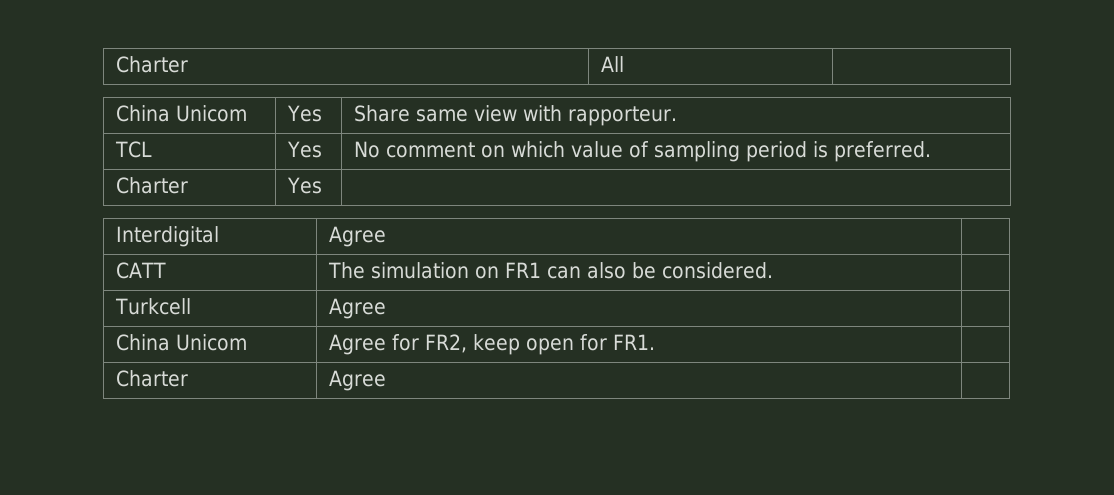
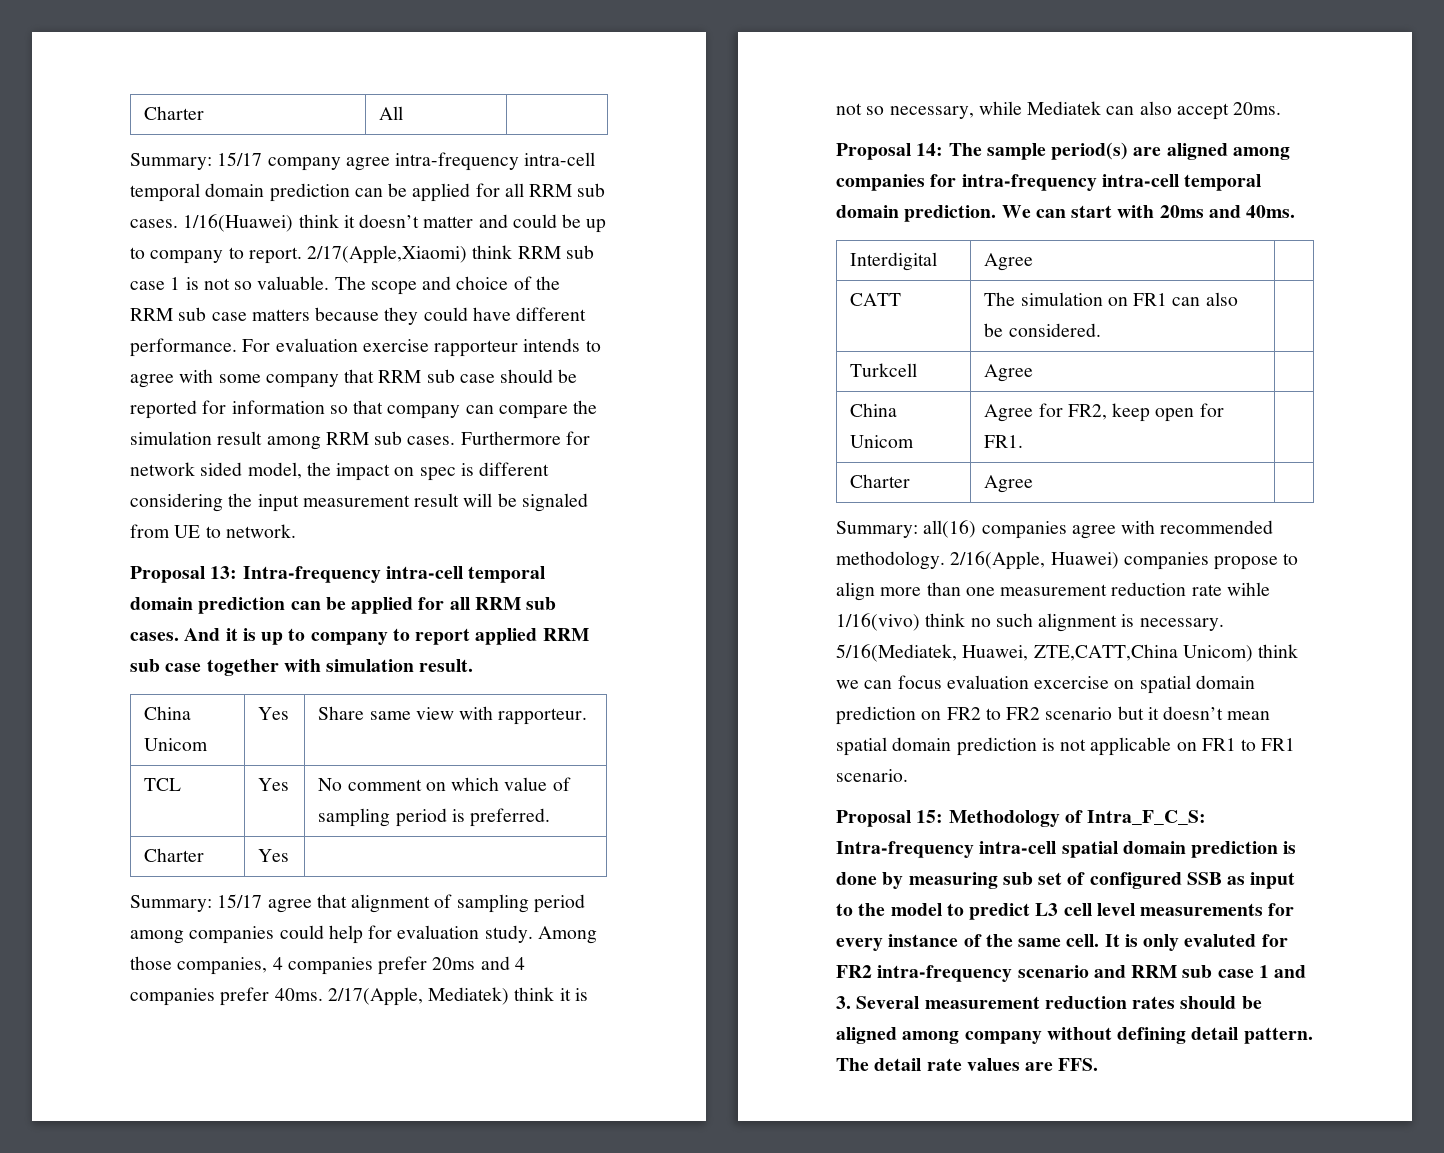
(624, 64) none -> [130,152,596,171] [130,183,606,202] [130,214,607,233] [130,245,594,264] [130,276,560,295] [130,307,587,325] [130,338,601,357] [130,369,578,388] [130,400,598,419] [130,431,590,450] [130,462,550,481] [130,493,588,512] [130,524,296,538] [130,566,546,583] [130,597,557,614] [130,628,589,645] [130,659,474,676] // Summary: 15/17 company agree intra-frequency intra-cell temporal domain prediction can be applied for all RRM sub cases. 1/16(Huawei) think it doesn’t matter and could be up to company to report. 2/17(Apple,Xiaomi) think RRM sub case 1 is not so valuable. The scope and choice of the RRM sub case matters because they could have different performance. For evaluation exercise rapporteur intends to agree with some company that RRM sub case should be reported for information so that company can compare the simulation result among RRM sub cases. Furthermore for network sided model, the impact on spec is different considering the input measurement result will be signaled from UE to network. // Proposal 13: Intra-frequency intra-cell temporal domain prediction can be applied for all RRM sub cases. And it is up to company to report applied RRM sub case together with simulation result.
(322, 185) none -> [130,894,585,913] [130,925,597,944] [130,956,525,975] [130,987,588,1006] [836,101,1282,120] [836,142,1290,160] [836,174,1262,191] [836,205,1296,222] // Summary: 15/17 agree that alignment of sampling period among companies could help for evaluation study. Among those companies, 4 companies prefer 20ms and 4 companies prefer 40ms. 2/17(Apple, Mediatek) think it is not so necessary, while Mediatek can also accept 20ms. // Proposal 14: The sample period(s) are aligned among companies for intra-frequency intra-cell temporal domain prediction. We can start with 20ms and 40ms.
(386, 380) none -> [836,520,1274,539] [836,551,1299,570] [836,582,1270,601] [836,613,1224,632] [836,644,1299,662] [836,675,1255,694] [836,706,1271,725] [836,737,1296,756] [836,769,908,782] [836,810,1207,827] [836,841,1297,858] [836,872,1296,889] [836,903,1295,920] [836,934,1288,951] [836,965,1307,982] [836,996,1262,1009] [836,1027,1313,1044] [836,1058,1099,1071] // Summary: all(16) companies agree with recommended methodology. 2/16(Apple, Huawei) companies propose to align more than one measurement reduction rate wihle 1/16(vivo) think no such alignment is necessary. 5/16(Mediatek, Huawei, ZTE,CATT,China Unicom) think we can focus evaluation excercise on spatial domain prediction on FR2 to FR2 scenario but it doesn’t mean spatial domain prediction is not applicable on FR1 to FR1 scenario. // Proposal 15: Methodology of Intra_F_C_S: Intra-frequency intra-cell spatial domain prediction is done by measuring sub set of configured SSB as input to the model to predict L3 cell level measurements for every instance of the same cell. It is only evaluted for FR2 intra-frequency scenario and RRM sub case 1 and 3. Several measurement reduction rates should be aligned among company without defining detail pattern. The detail rate values are FFS.

